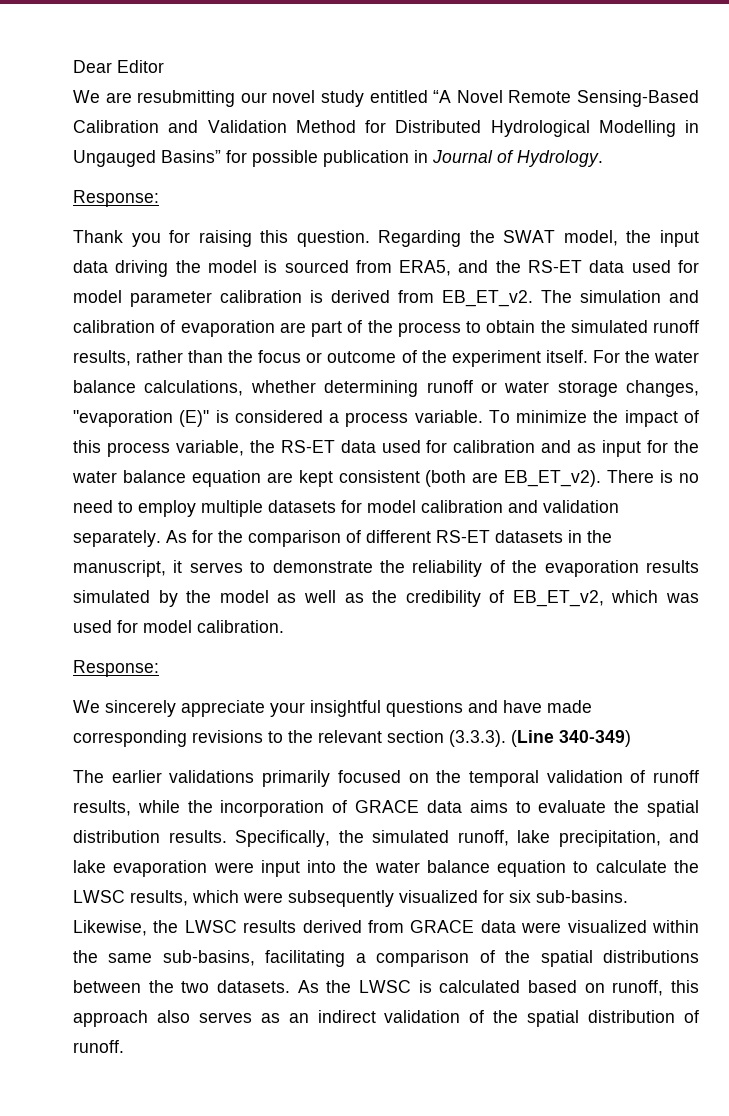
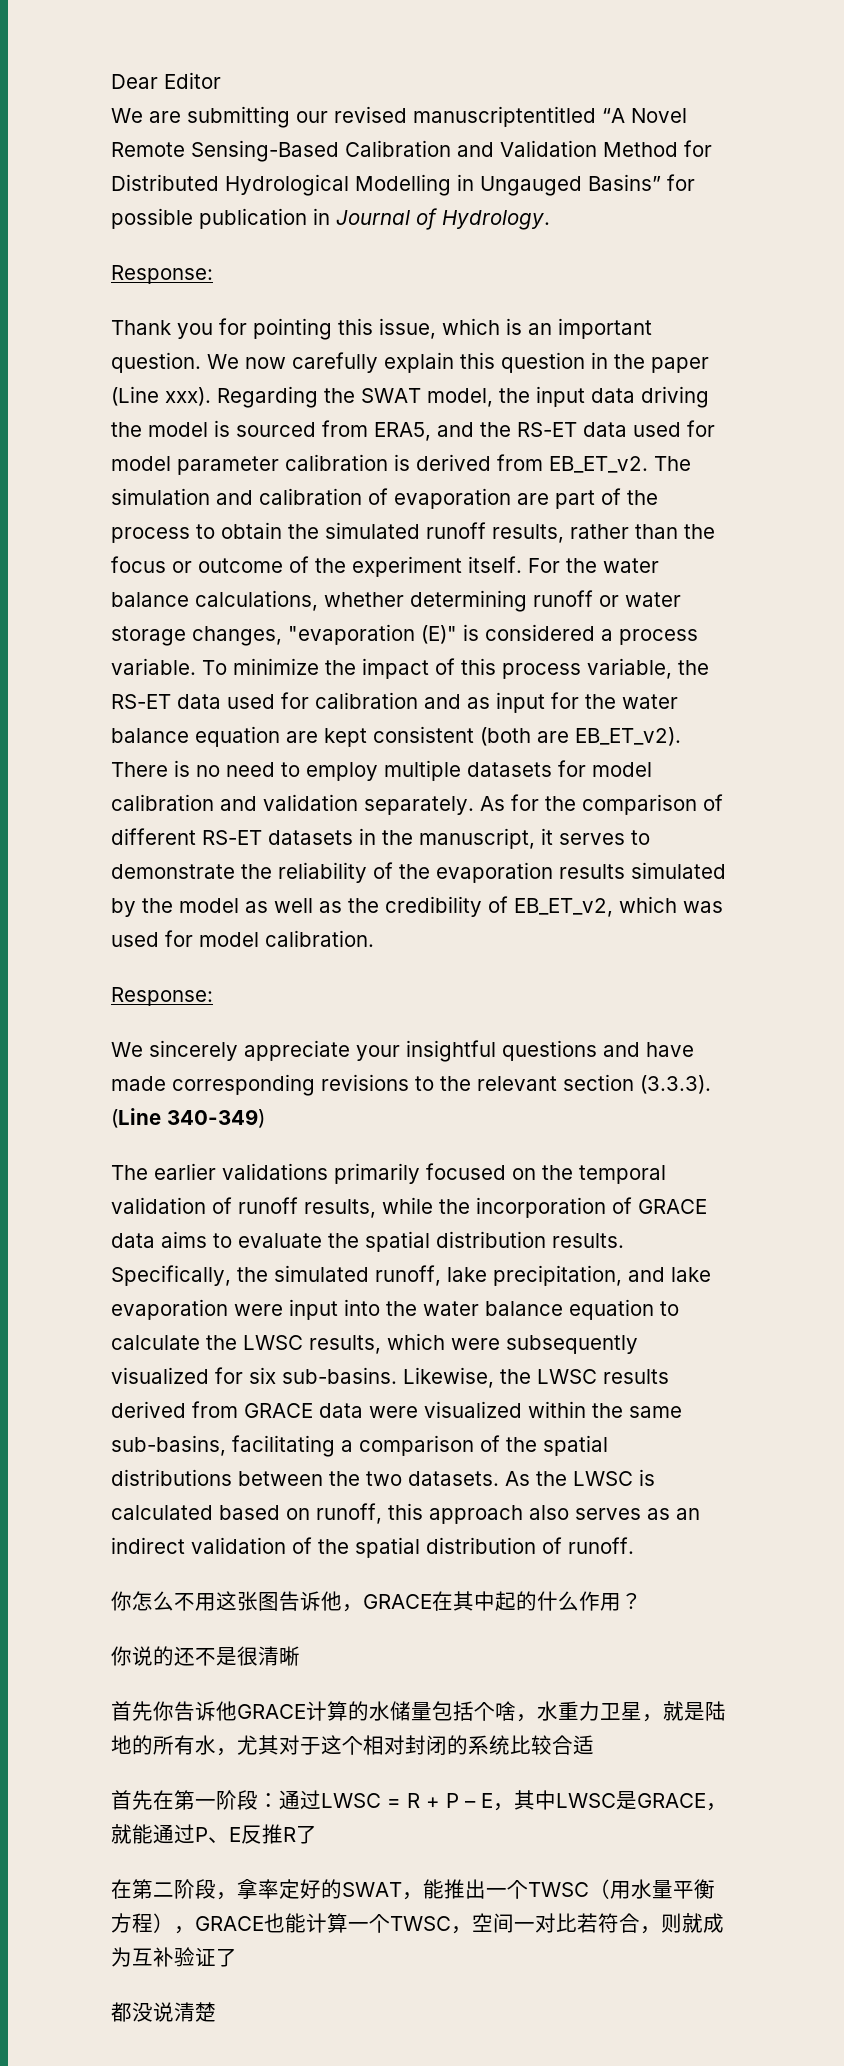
[137,90,428,107] resubmitting our novel study entitled -> [187,106,596,128] submitting our revised manuscriptentitled
[198,230,370,247] raising this question. -> [253,318,652,340] [111,352,709,373] [111,386,211,406] pointing this issue, which is an important question. We now carefully explain this question in the paper (Line xxx).
(124, 1046) none -> [111,1591,642,1612] [111,1646,300,1666] [111,1701,726,1722] [111,1735,594,1756] [111,1790,727,1811] [111,1824,317,1844] [111,1879,715,1900] [111,1913,724,1934] [111,1947,237,1967] [111,2002,216,2022] // 你怎么不用这张图告诉他，GRACE在其中起的什么作用？ // 你说的还不是很清晰 // 首先你告诉他GRACE计算的水储量包括个啥，水重力卫星，就是陆地的所有水，尤其对于这个相对封闭的系统比较合适 // 首先在第一阶段：通过LWSC = R + P – E，其中LWSC是GRACE，就能通过P、E反推R了 // 在第二阶段，拿率定好的SWAT，能推出一个TWSC（用水量平衡方程），GRACE也能计算一个TWSC，空间一对比若符合，则就成为互补验证了 // 都没说清楚

